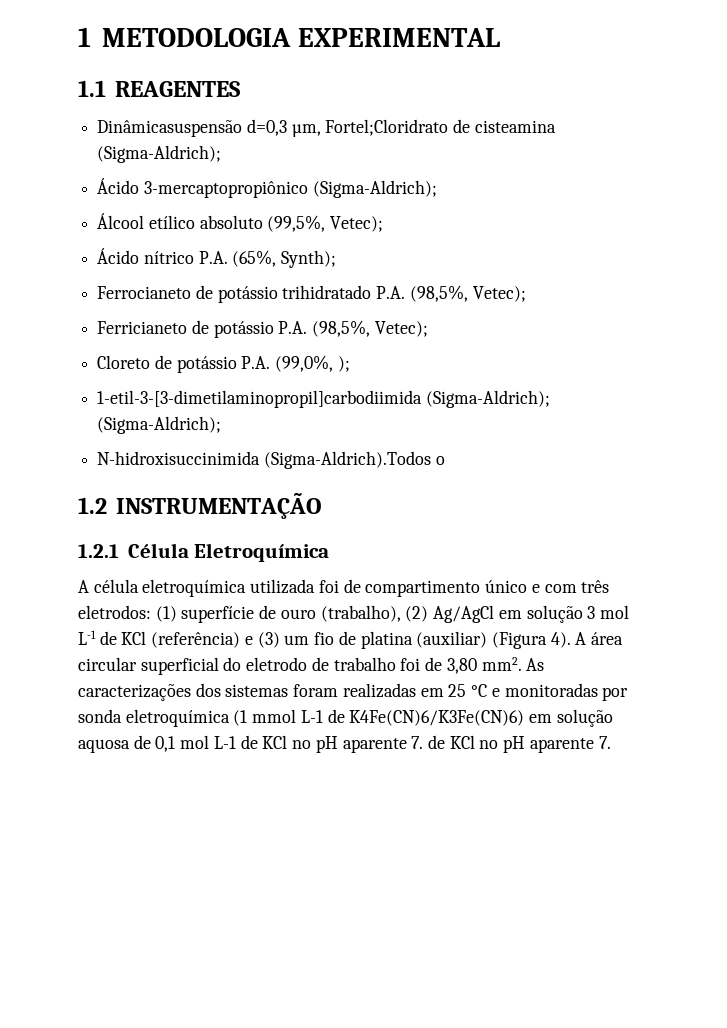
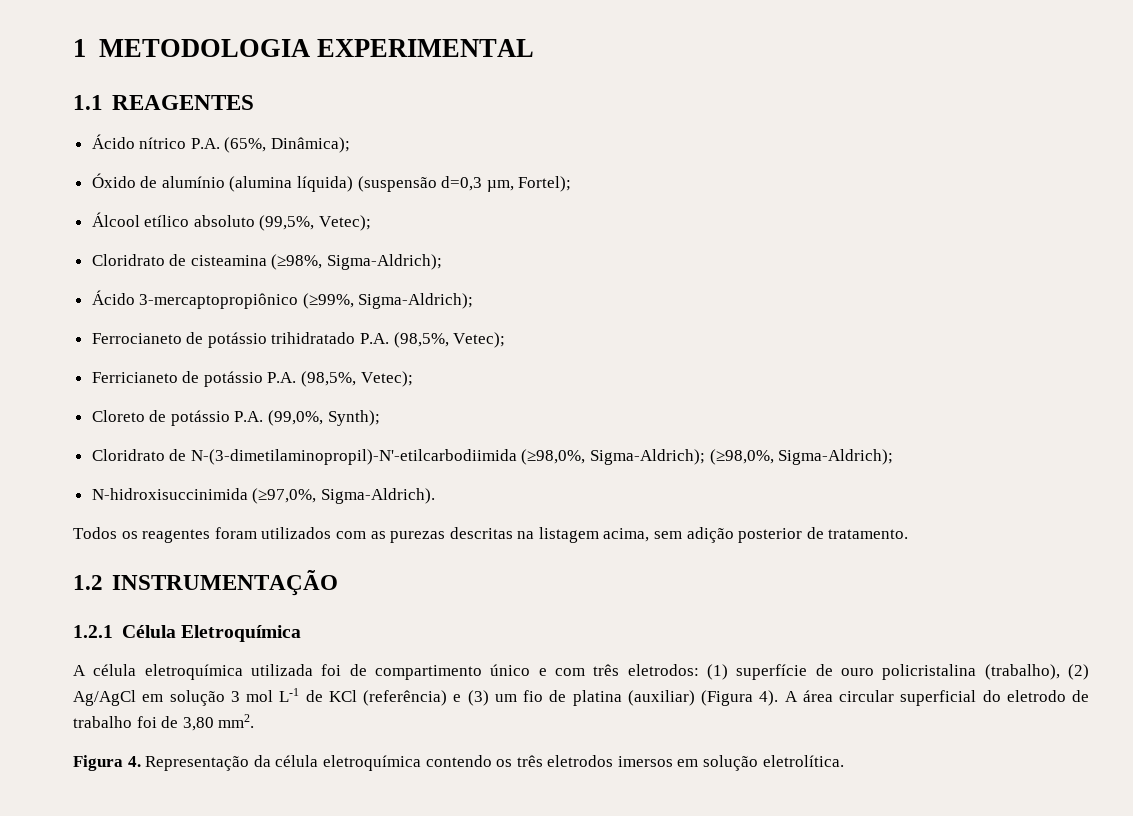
[97,119,556,137] [97,145,222,163] [97,178,437,198] Dinâmicasuspensão d=0,3 µm, Fortel;Cloridrato de cisteamina (Sigma-Aldrich); // Ácido 3-mercaptopropiônico (Sigma-Aldrich); -> [91,134,351,153] [91,173,572,192] Ácido nítrico P.A. (65%, Dinâmica); // Óxido de alumínio (alumina líquida) (suspensão d=0,3 µm, Fortel);
[97,248,337,268] Ácido nítrico P.A. (65%, Synth); -> [91,254,443,270] [91,290,474,309] Cloridrato de cisteamina (≥98%, Sigma-Aldrich); // Ácido 3-mercaptopropiônico (≥99%, Sigma-Aldrich);
[337,356,350,372] [97,390,550,408] [97,416,222,434] [97,451,445,469] ); // 1-etil-3-[3-dimetilaminopropil]carbodiimida (Sigma-Aldrich); (Sigma-Aldrich); // N-hidroxisuccinimida (Sigma-Aldrich).Todos o -> [327,410,380,426] [91,449,894,465] [91,488,435,504] [73,527,909,543] Synth); // Cloridrato de N-(3-dimetilaminopropil)-N'-etilcarbodiimida (≥98,0%, Sigma-Aldrich); (≥98,0%, Sigma-Aldrich); // N-hidroxisuccinimida (≥97,0%, Sigma-Aldrich). // Todos os reagentes foram utilizados com as purezas descritas na listagem acima, sem adição posterior de tratamento.
(316, 614) none -> [882,664,977,680] policristalina
[526,658,545,671] [78,683,629,701] [78,709,613,727] [78,735,611,753] As caracterizações dos sistemas foram realizadas em 25 °C e monitoradas por sonda eletroquímica (1 mmol L-1 de K4Fe(CN)6/K3Fe(CN)6) em solução aquosa de 0,1 mol L-1 de KCl no pH aparente 7. de KCl no pH aparente 7. -> [73,755,844,771] // Figura 4. Representação da célula eletroquímica contendo os três eletrodos imersos em solução eletrolítica.

